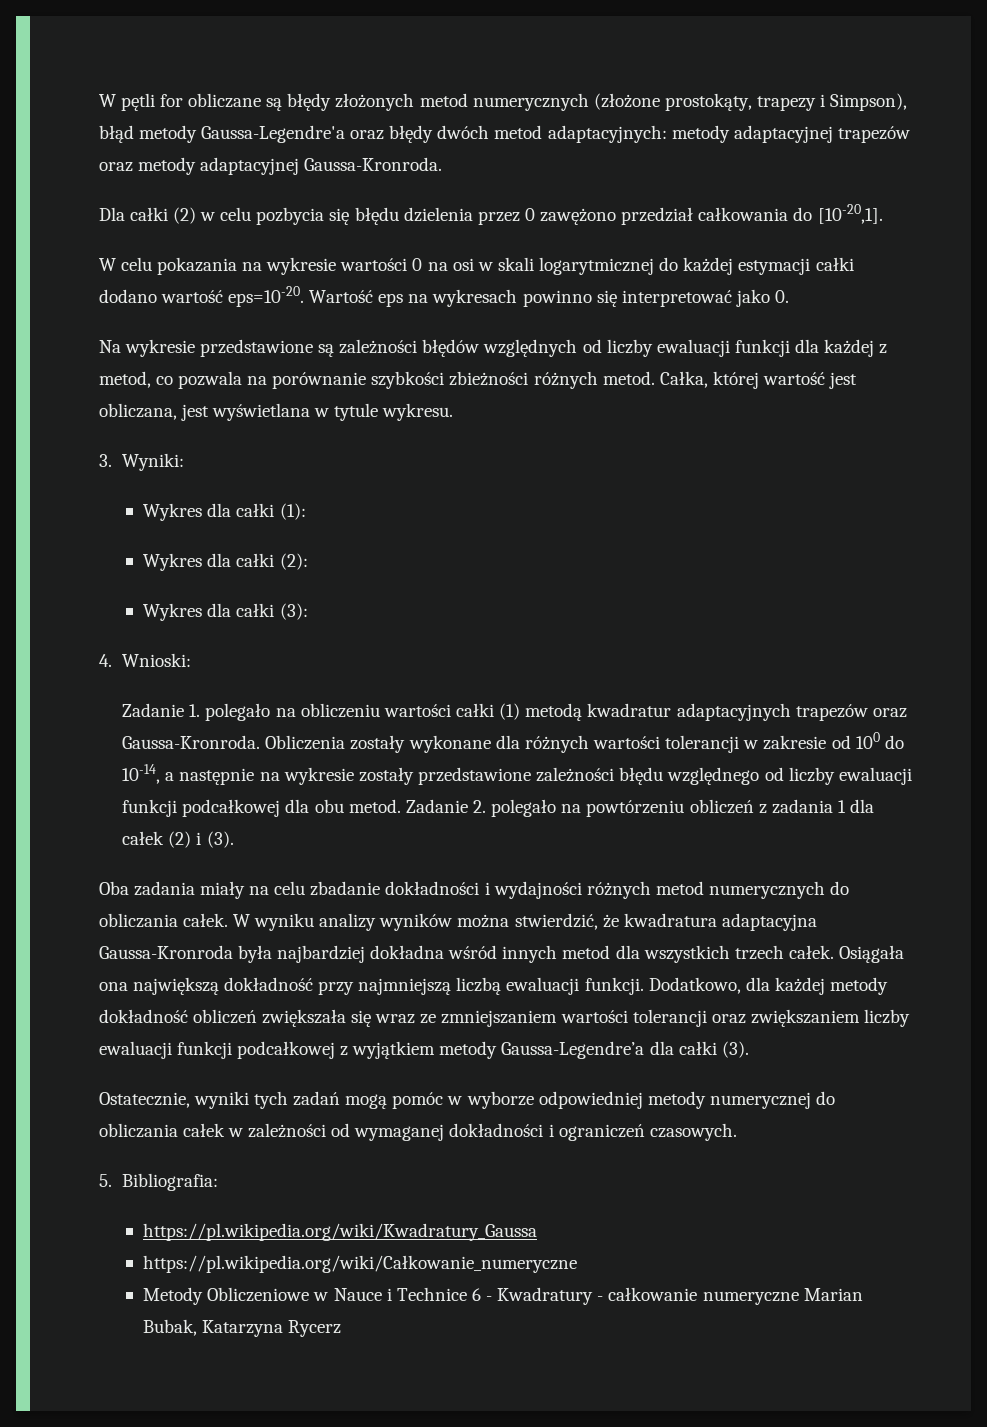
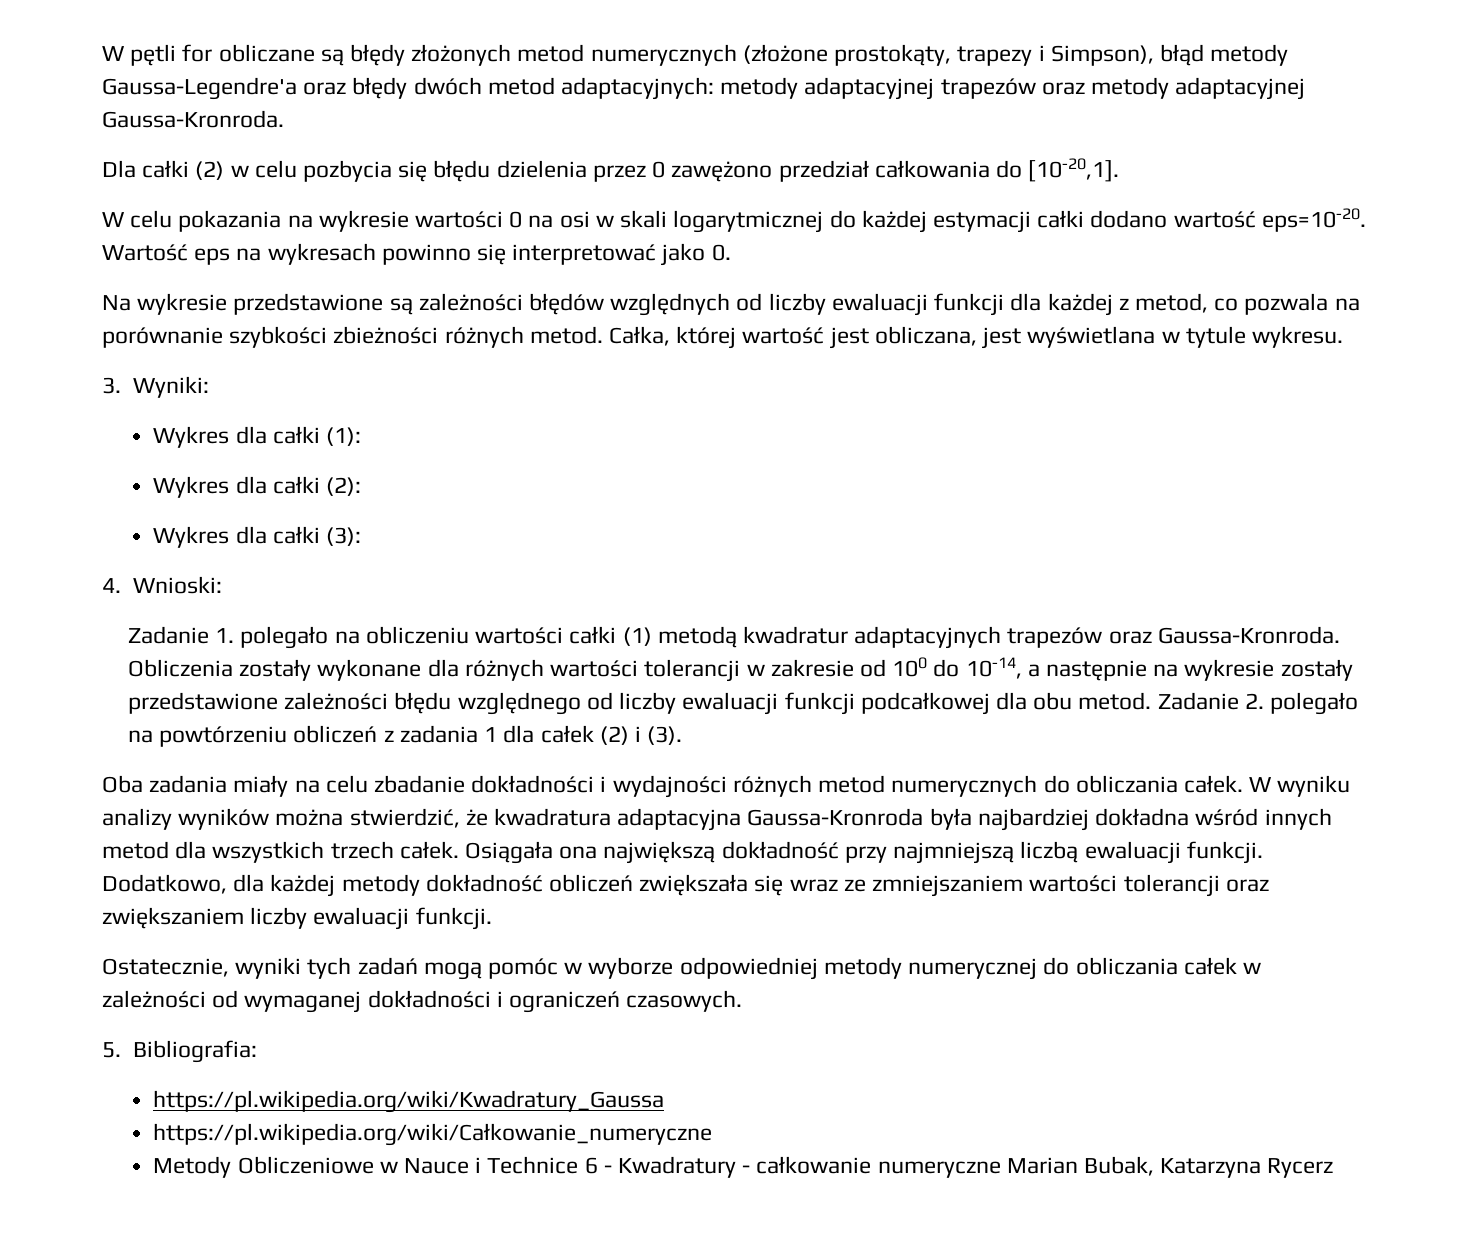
[176,1041,749,1059] funkcji podcałkowej z wyjątkiem metody Gaussa-Legendre’a dla całki (3). -> [415,907,492,930] funkcji.

